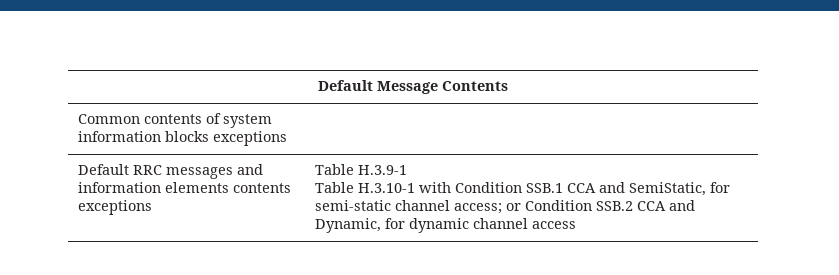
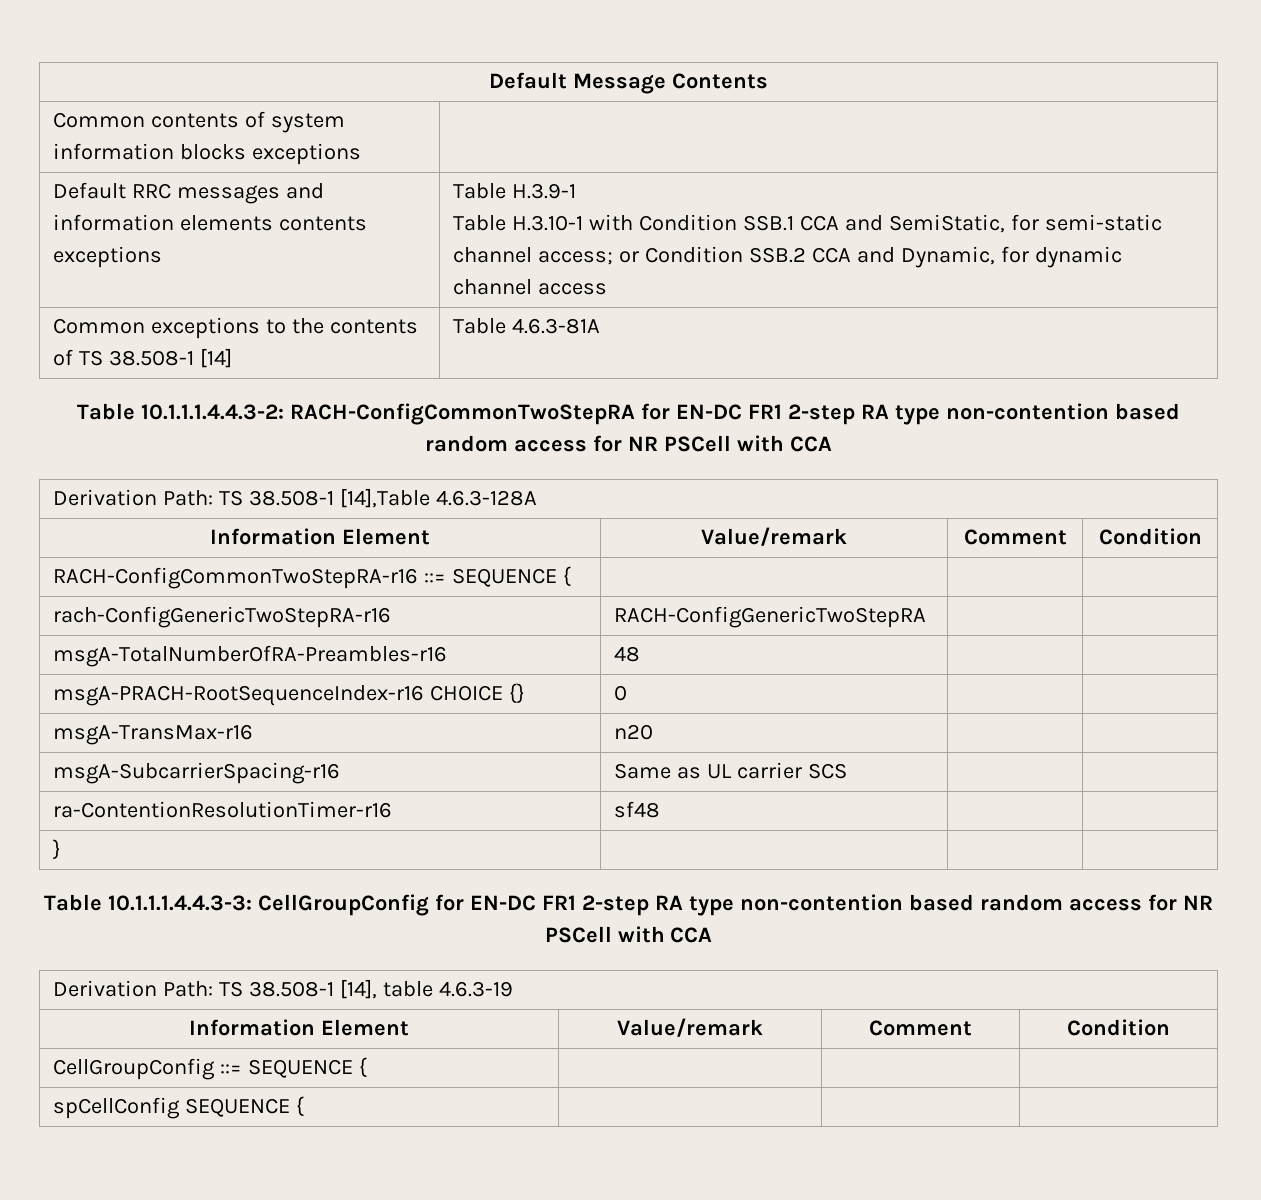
(576, 225) none -> [53,317,419,339] [53,348,233,368] [453,318,601,334] [77,403,1180,425] [425,435,832,452] [53,488,538,508] [210,528,430,545] [701,527,847,546] [963,529,1067,545] [1098,528,1202,545] [53,566,572,589] [53,606,392,628] [614,606,927,628] [53,645,448,667] [614,646,641,662] [53,683,526,706] [614,685,628,701] [53,724,254,745] [614,724,654,740] [53,762,341,784] [614,762,848,779] [53,801,393,818] [614,801,661,818] [53,839,62,860] [44,894,1213,916] [544,926,713,943] [53,979,514,999] [189,1019,409,1036] [617,1018,763,1037] [869,1020,972,1036] [1067,1019,1170,1036] [53,1057,368,1080] [53,1096,305,1119] // Common exceptions to the contents of TS 38.508-1 [14] | Table 4.6.3-81A // Table 10.1.1.1.4.4.3-2: RACH-ConfigCommonTwoStepRA for EN-DC FR1 2-step RA type non-contention based random access for NR PSCell with CCA // Derivation Path: TS 38.508-1 [14],Table 4.6.3-128A // Information Element | Value/remark | Comment | Condition // RACH-ConfigCommonTwoStepRA-r16 ::= SEQUENCE { | | | // rach-ConfigGenericTwoStepRA-r16 | RACH-ConfigGenericTwoStepRA | | // msgA-TotalNumberOfRA-Preambles-r16 | 48 | | // msgA-PRACH-RootSequenceIndex-r16 CHOICE {} | 0 | | // msgA-TransMax-r16 | n20 | | // msgA-SubcarrierSpacing-r16 | Same as UL carrier SCS | | // ra-ContentionResolutionTimer-r16 | sf48 | | // } | | | // Table 10.1.1.1.4.4.3-3: CellGroupConfig for EN-DC FR1 2-step RA type non-contention based random access for NR PSCell with CCA // Derivation Path: TS 38.508-1 [14], table 4.6.3-19 // Information Element | Value/remark | Comment | Condition // CellGroupConfig ::= SEQUENCE { | | | // spCellConfig SEQUENCE { | | |

